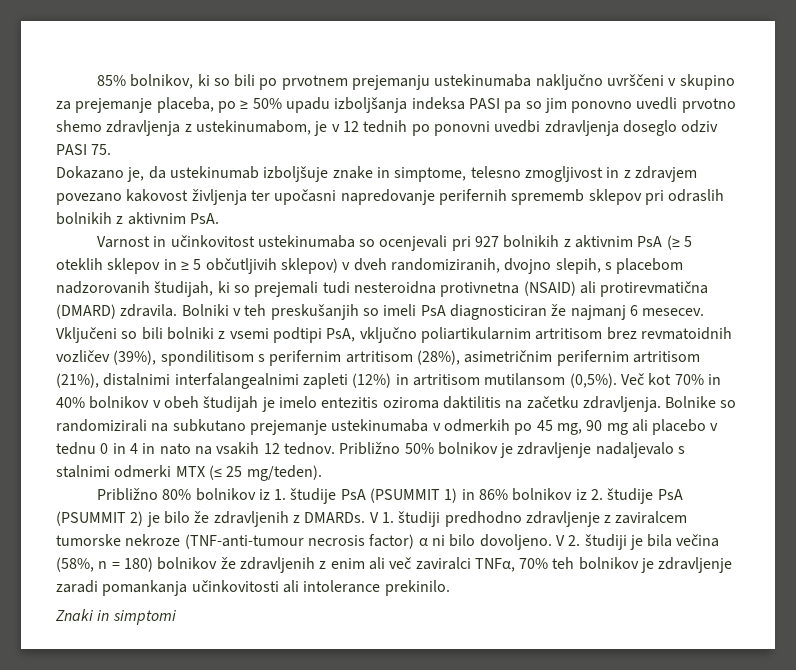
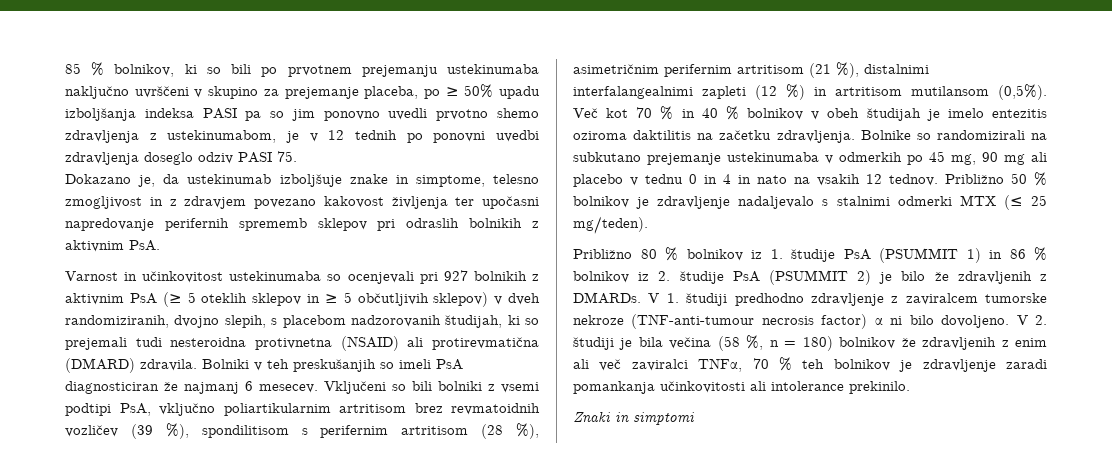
[96,75,126,86] 85% -> [65,62,105,76] 85 %
[113,350,157,365] (39%), -> [130,423,189,439] (39 %),
[416,350,460,365] (28%), -> [481,423,539,439] (28 %),
[56,373,99,388] (21%), -> [809,62,859,78] (21 %),
[352,373,392,388] (12%) -> [755,84,805,100] (12 %)
[674,374,721,385] [56,397,85,408] 70% in 40% -> [636,106,739,120] 70 % in 40 %
[404,443,434,454] 50% -> [1011,172,1047,186] 50 %
[162,489,192,500] 80% -> [640,247,678,261] 80 %
[479,489,509,500] 86% -> [1009,247,1047,261] 86 %
[56,557,94,572] (58%, -> [717,335,764,351] (58 %,
[519,558,549,569] 70% -> [752,357,792,371] 70 %

